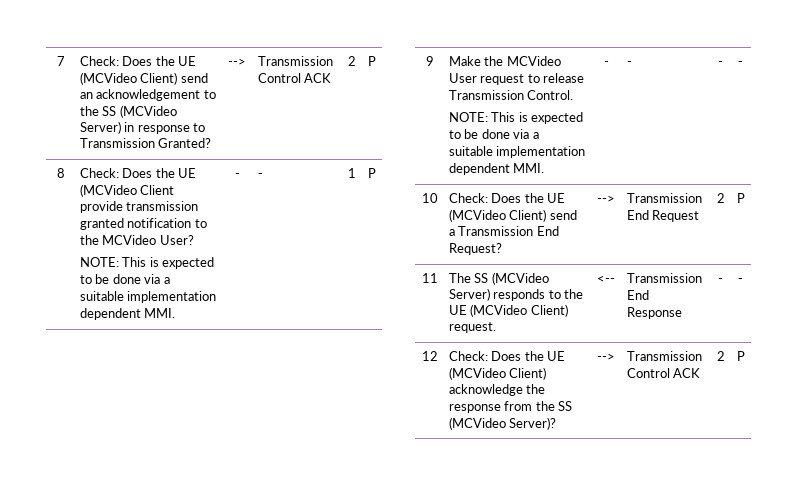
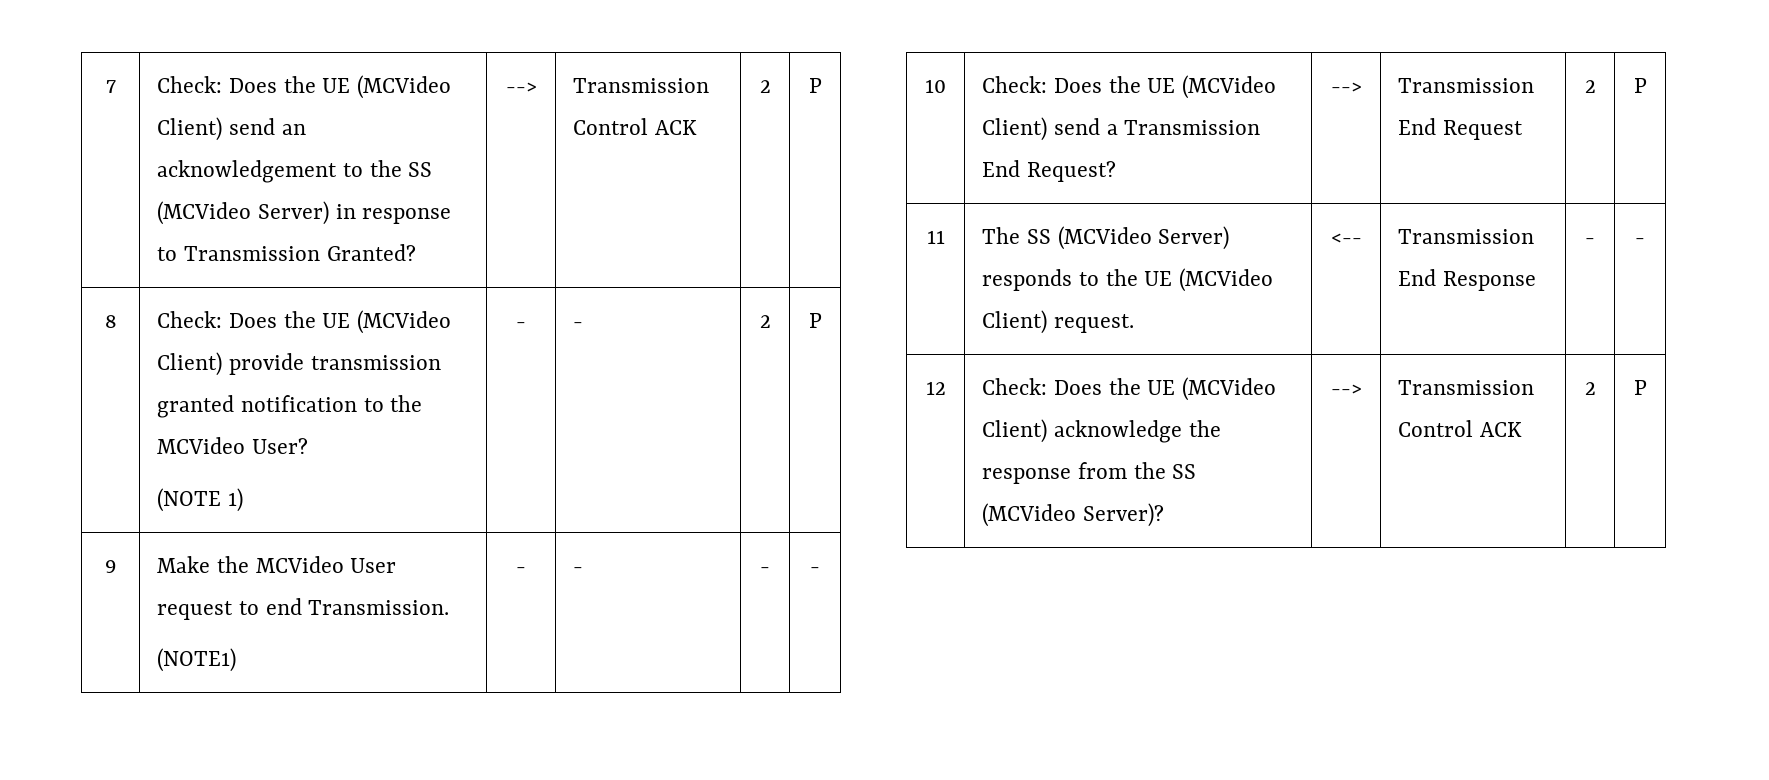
[140,185,175,195] Client -> [157,352,223,376] Client)
[79,257,215,269] [79,274,170,284] [79,291,217,303] [79,308,176,320] [234,173,240,178] [257,173,263,178] [347,168,356,178] NOTE: This is expected to be done via a suitable implementation dependent MMI. | - | - | 1 -> [157,488,243,512] [516,322,526,328] [573,322,584,328] [759,315,771,328] (NOTE 1) | - | - | 2
[543,73,585,83] [448,90,574,100] [448,112,584,124] [448,129,539,139] [448,146,586,158] [448,163,545,175] release Transmission Control. // NOTE: This is expected to be done via a suitable implementation dependent MMI. -> [265,598,450,615] [157,648,237,672] end Transmission. // (NOTE1)

